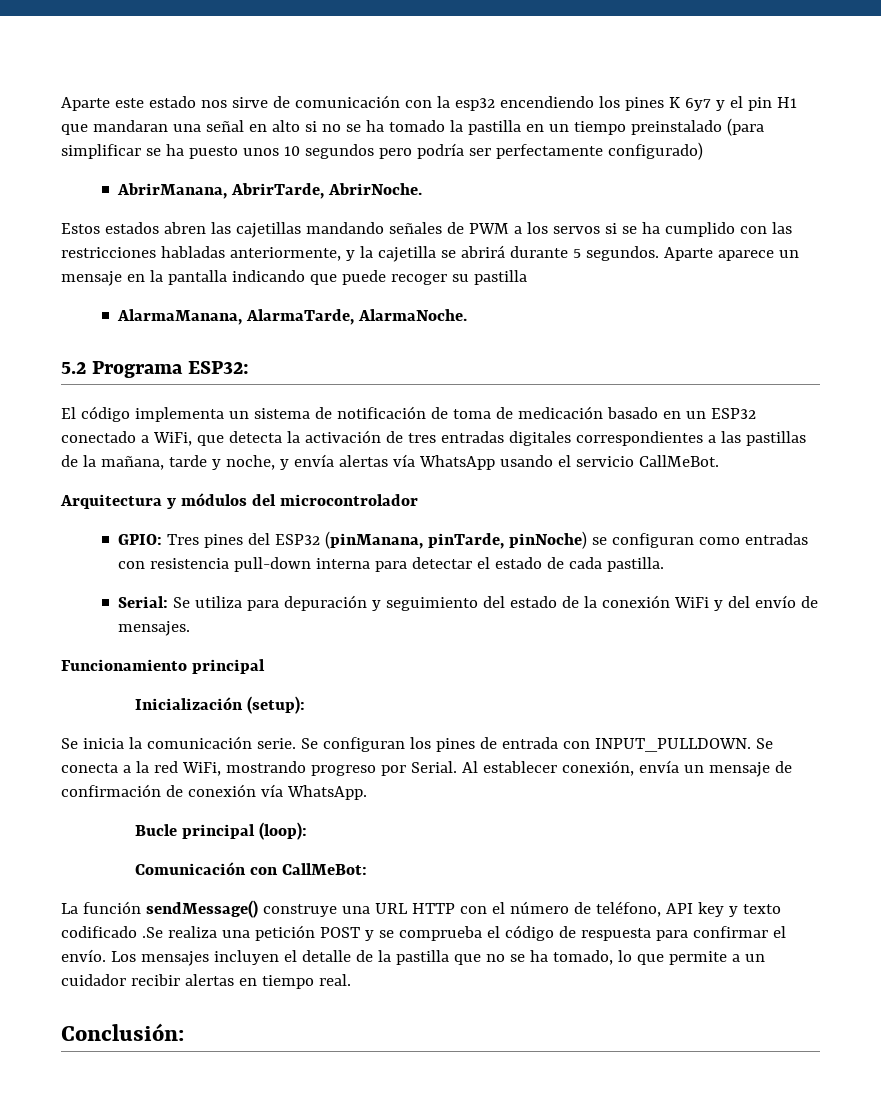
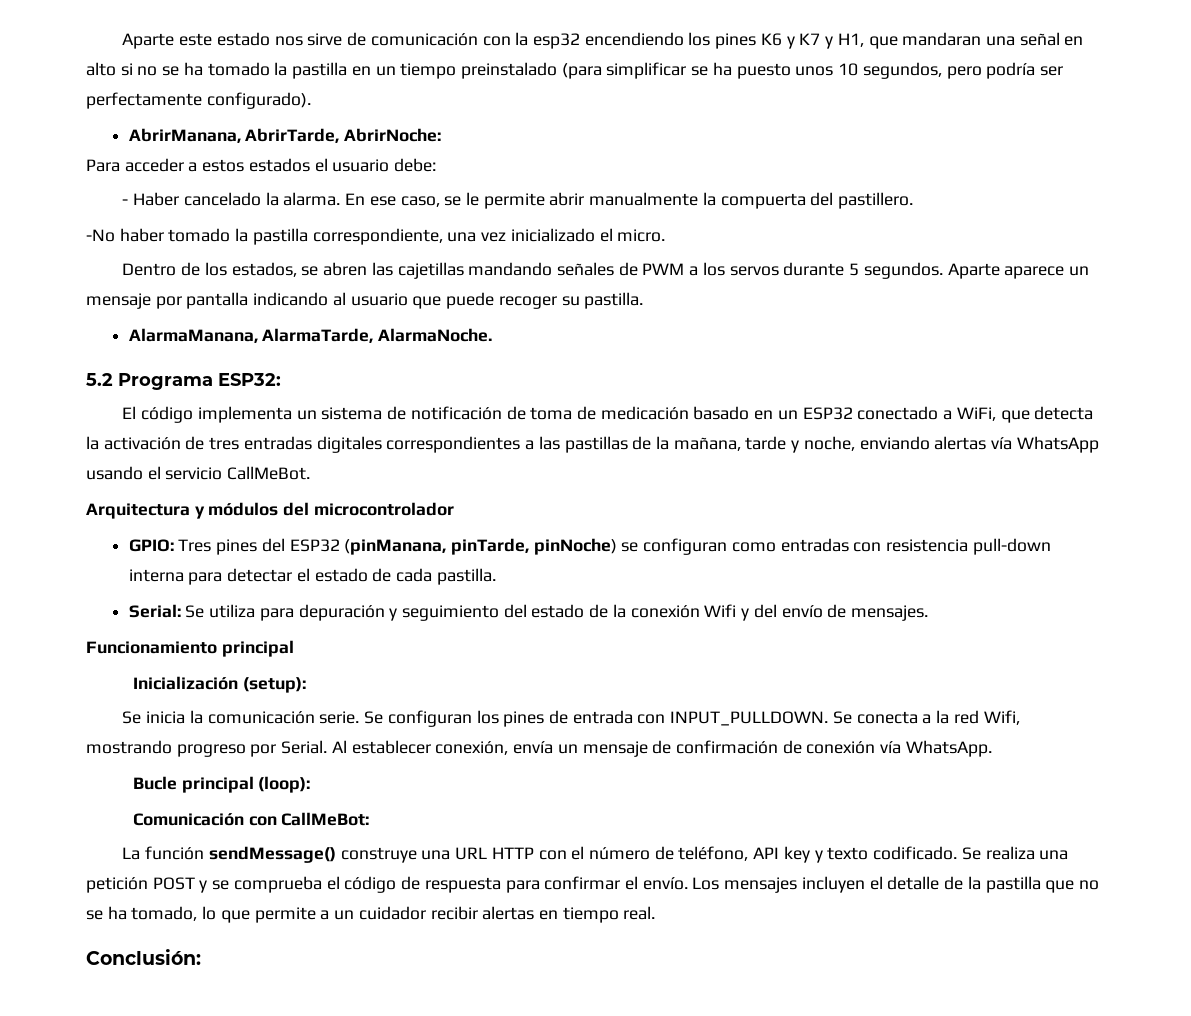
[668,96,797,111] K 6y7 y el pin H1 -> [760,33,864,49] K6 y K7 y H1,
[304,144,374,159] segundos -> [862,62,942,79] segundos,
[607,142,703,160] configurado) -> [206,92,311,109] configurado).
[328,183,423,195] [61,222,159,234] AbrirNoche. // Estos estados -> [344,128,442,142] [86,158,437,172] [122,192,914,209] [86,228,666,245] [122,262,319,277] AbrirNoche: // Para acceder a estos estados el usuario debe: // - Haber cancelado la alarma. En ese caso, se le permite abrir manualmente la compuerta del pastillero. // -No haber tomado la pastilla correspondiente, una vez inicializado el micro. // Dentro de los estados, se
[604,222,792,237] [61,245,505,262] si se ha cumplido con las restricciones habladas anteriormente, y la cajetilla se abrirá -> (779, 271) none
[126,270,305,285] en la pantalla indicando -> [155,292,408,309] por pantalla indicando al usuario
[473,270,527,285] pastilla -> [584,292,644,309] pastilla.
[279,454,334,470] y envía -> [859,436,930,450] enviando
[674,597,710,608] WiFi -> [704,604,737,617] Wifi
[181,762,221,776] WiFi, -> [983,710,1020,725] Wifi,
[61,926,163,938] codificado .Se -> [873,846,981,860] codificado. Se

